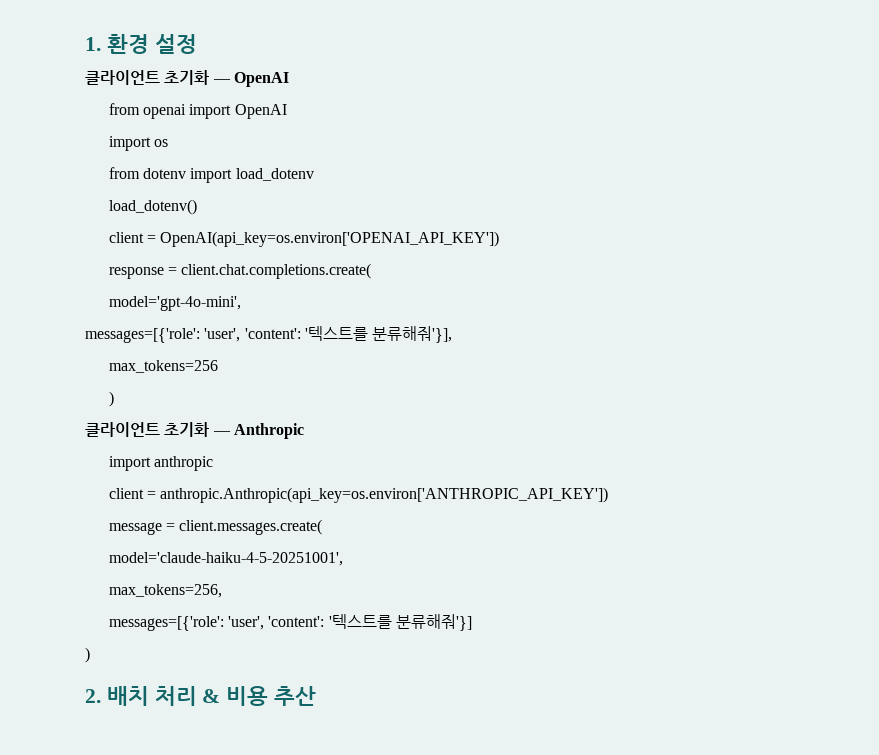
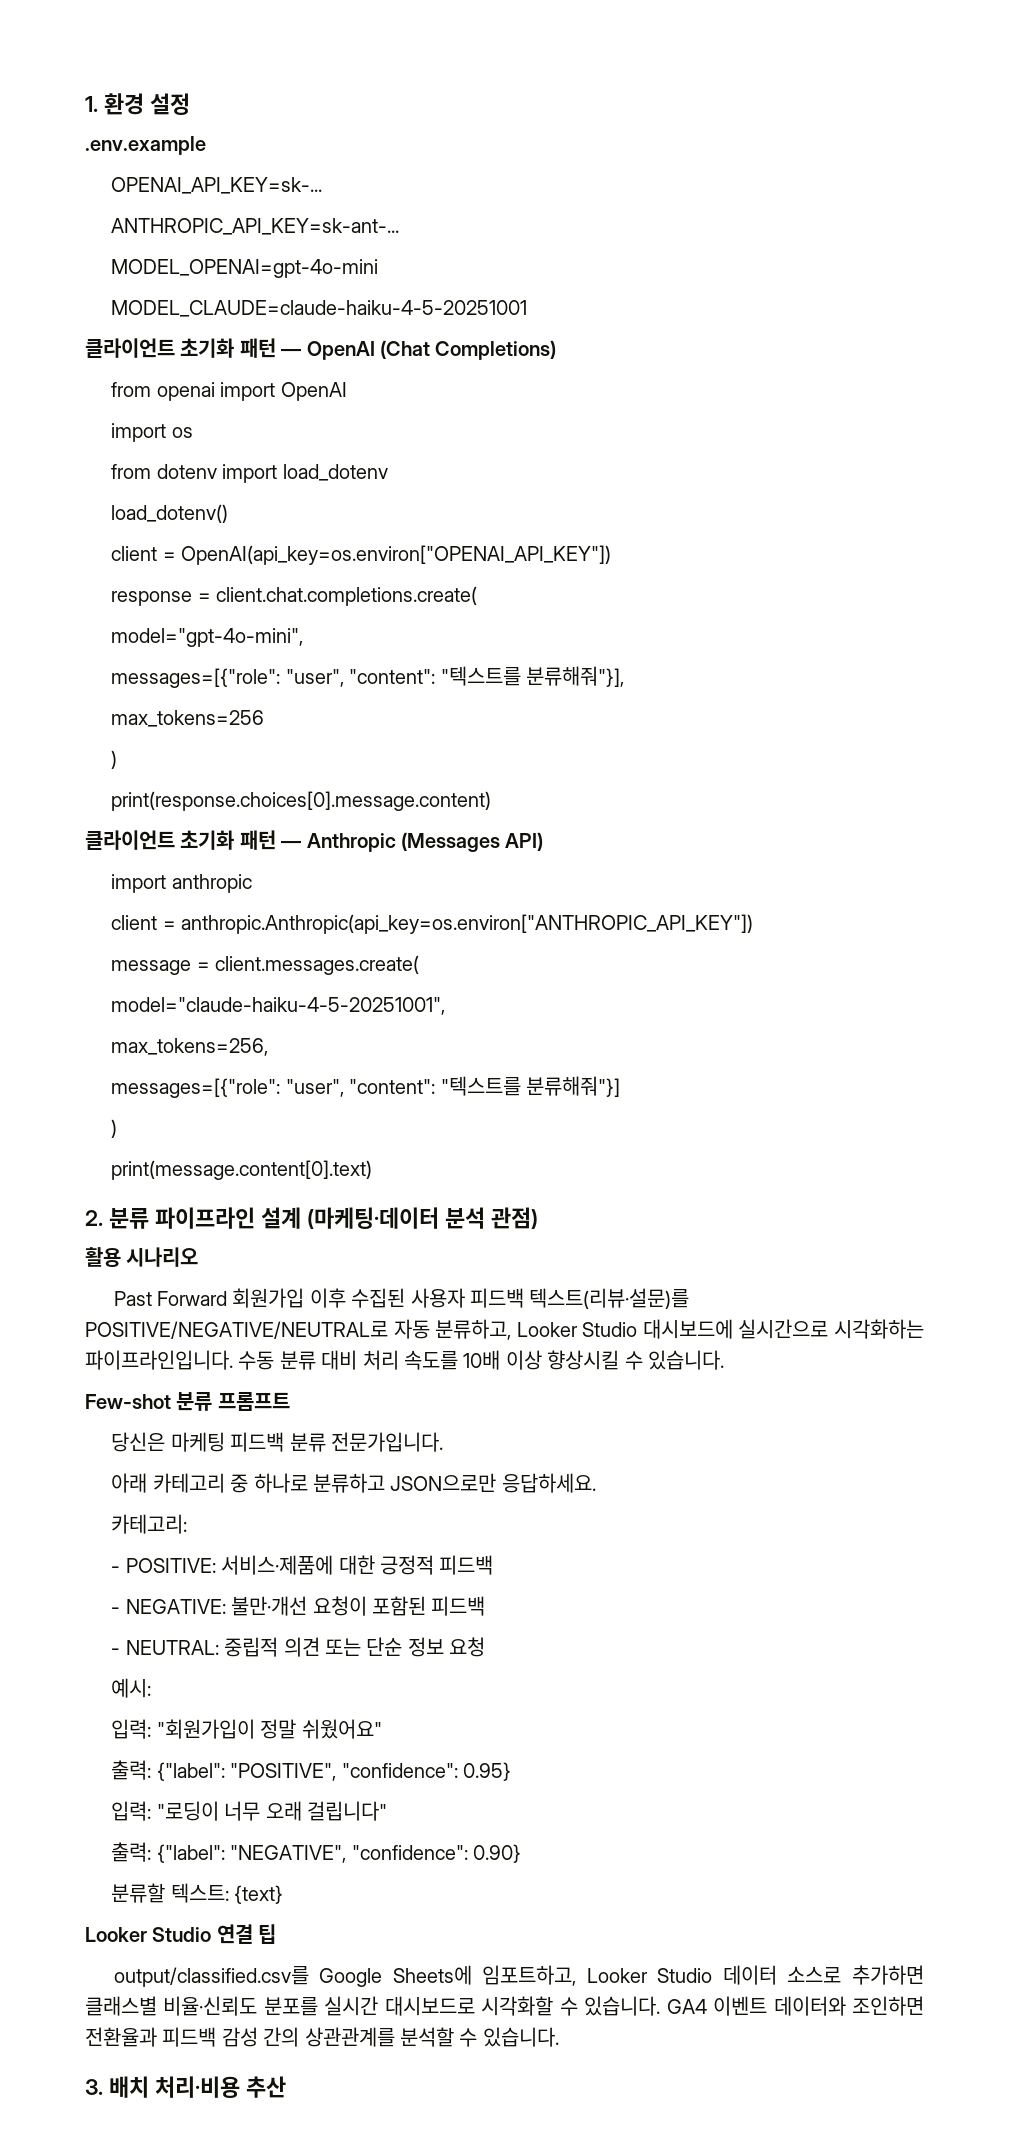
[85,70,210,85] // 클라이언트 초기화 -> [85,136,206,155] [111,177,323,194] [111,218,400,235] [111,259,379,278] [111,300,528,317] [85,338,276,358] // .env.example // OPENAI_API_KEY=sk-... // ANTHROPIC_API_KEY=sk-ant-... // MODEL_OPENAI=gpt-4o-mini // MODEL_CLAUDE=claude-haiku-4-5-20251001 // 클라이언트 초기화 패턴
(289, 79) none -> [380,340,557,360] (Chat Completions)
[160,231,500,247] OpenAI(api_key=os.environ['OPENAI_API_KEY']) -> [181,545,612,565] OpenAI(api_key=os.environ["OPENAI_API_KEY"])
[108,296,241,311] [85,326,453,343] model='gpt-4o-mini', // messages=[{'role': 'user', 'content': '텍스트를 분류해줘'}], -> [111,628,304,647] [111,666,625,688] model="gpt-4o-mini", // messages=[{"role": "user", "content": "텍스트를 분류해줘"}],
[85,422,210,437] // 클라이언트 초기화 -> [111,791,492,811] [85,830,276,850] // print(response.choices[0].message.content) // 클라이언트 초기화 패턴
(304, 431) none -> [401,832,544,852] (Messages API)
[160,487,609,503] anthropic.Anthropic(api_key=os.environ['ANTHROPIC_API_KEY']) -> [181,914,754,934] anthropic.Anthropic(api_key=os.environ["ANTHROPIC_API_KEY"])
[108,552,343,566] model='claude-haiku-4-5-20251001', -> [111,997,446,1015] model="claude-haiku-4-5-20251001",
[108,614,473,631] [85,647,90,663] messages=[{'role': 'user', 'content': '텍스트를 분류해줘'}] // ) -> [111,1076,621,1098] [111,1119,118,1138] [111,1160,373,1180] messages=[{"role": "user", "content": "텍스트를 분류해줘"}] // ) // print(message.content[0].text)
[106,686,269,706] 배치 처리 & 비용 -> [108,1207,538,1229] [85,1247,199,1267] [113,1288,690,1309] [85,1319,924,1340] [85,1350,724,1370] [85,1391,290,1411] [111,1432,444,1452] [111,1473,596,1493] [111,1514,188,1534] [111,1555,494,1575] [111,1596,486,1616] [111,1637,486,1657] [111,1678,152,1698] [111,1719,382,1739] [111,1760,512,1781] [111,1801,388,1821] [111,1842,522,1863] [111,1883,284,1904] [85,1924,277,1944] [113,1965,924,1987] [85,1996,925,2016] [85,2027,559,2047] [85,2076,240,2098] 분류 파이프라인 설계 (마케팅·데이터 분석 관점) // 활용 시나리오 // Past Forward 회원가입 이후 수집된 사용자 피드백 텍스트(리뷰·설문)를 POSITIVE/NEGATIVE/NEUTRAL로 자동 분류하고, Looker Studio 대시보드에 실시간으로 시각화하는 파이프라인입니다. 수동 분류 대비 처리 속도를 10배 이상 향상시킬 수 있습니다. // Few-shot 분류 프롬프트 // 당신은 마케팅 피드백 분류 전문가입니다. // 아래 카테고리 중 하나로 분류하고 JSON으로만 응답하세요. // 카테고리: // - POSITIVE: 서비스·제품에 대한 긍정적 피드백 // - NEGATIVE: 불만·개선 요청이 포함된 피드백 // - NEUTRAL: 중립적 의견 또는 단순 정보 요청 // 예시: // 입력: "회원가입이 정말 쉬웠어요" // 출력: {"label": "POSITIVE", "confidence": 0.95} // 입력: "로딩이 너무 오래 걸립니다" // 출력: {"label": "NEGATIVE", "confidence": 0.90} // 분류할 텍스트: {text} // Looker Studio 연결 팁 // output/classified.csv를 Google Sheets에 임포트하고, Looker Studio 데이터 소스로 추가하면 클래스별 비율·신뢰도 분포를 실시간 대시보드로 시각화할 수 있습니다. GA4 이벤트 데이터와 조인하면 전환율과 피드백 감성 간의 상관관계를 분석할 수 있습니다. // 3. 배치 처리·비용

